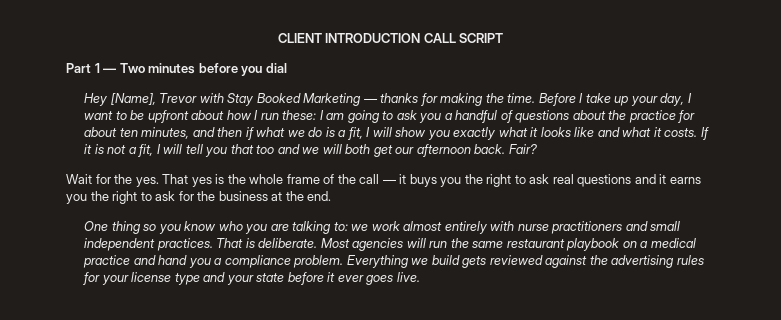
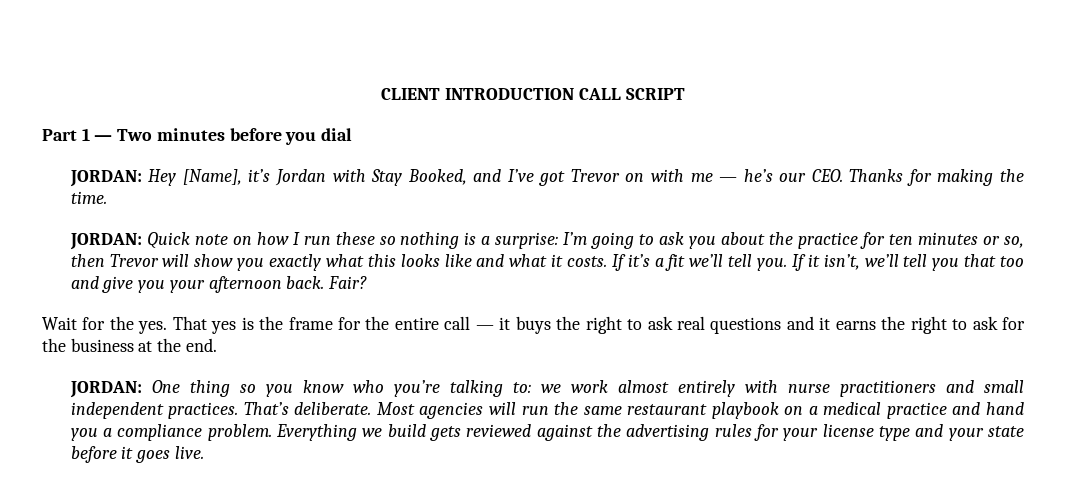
(287, 68) none -> [69,170,142,187] JORDAN:
[159,93,692,106] [84,110,696,123] [84,127,371,140] Trevor with Stay Booked Marketing — thanks for making the time. Before I take up your day, I want to be upfront about how I run these: I am going to ask you a handful of questions about the practice for about ten minutes, and then if what we do is a fit, I -> [248,169,1024,186] [70,191,107,204] [69,232,1024,250] [70,254,159,267] it’s Jordan with Stay Booked, and I’ve got Trevor on with me — he’s our CEO. Thanks for making the time. // JORDAN: Quick note on how I run these so nothing is a surprise: I’m going to ask you about the practice for ten minutes or so, then Trevor
[530,127,539,137] it -> [367,254,396,267] this
[84,144,183,157] it is not a fit, I will -> [627,254,899,271] it’s a fit we’ll tell you. If it isn’t, we’ll
[302,144,415,157] we will both get our -> [102,276,205,293] give you your
[249,174,356,184] whole frame of the -> [288,316,439,330] frame for the entire
[440,177,462,187] you -> (551, 325) none
[66,194,87,204] you -> (876, 325) none
(332, 196) none -> [69,381,142,398] JORDAN:
[245,224,289,234] you are -> [393,380,440,397] you’re
[216,238,255,248] That is -> [243,402,289,415] That’s
[337,275,364,282] ever -> (134, 452) none

